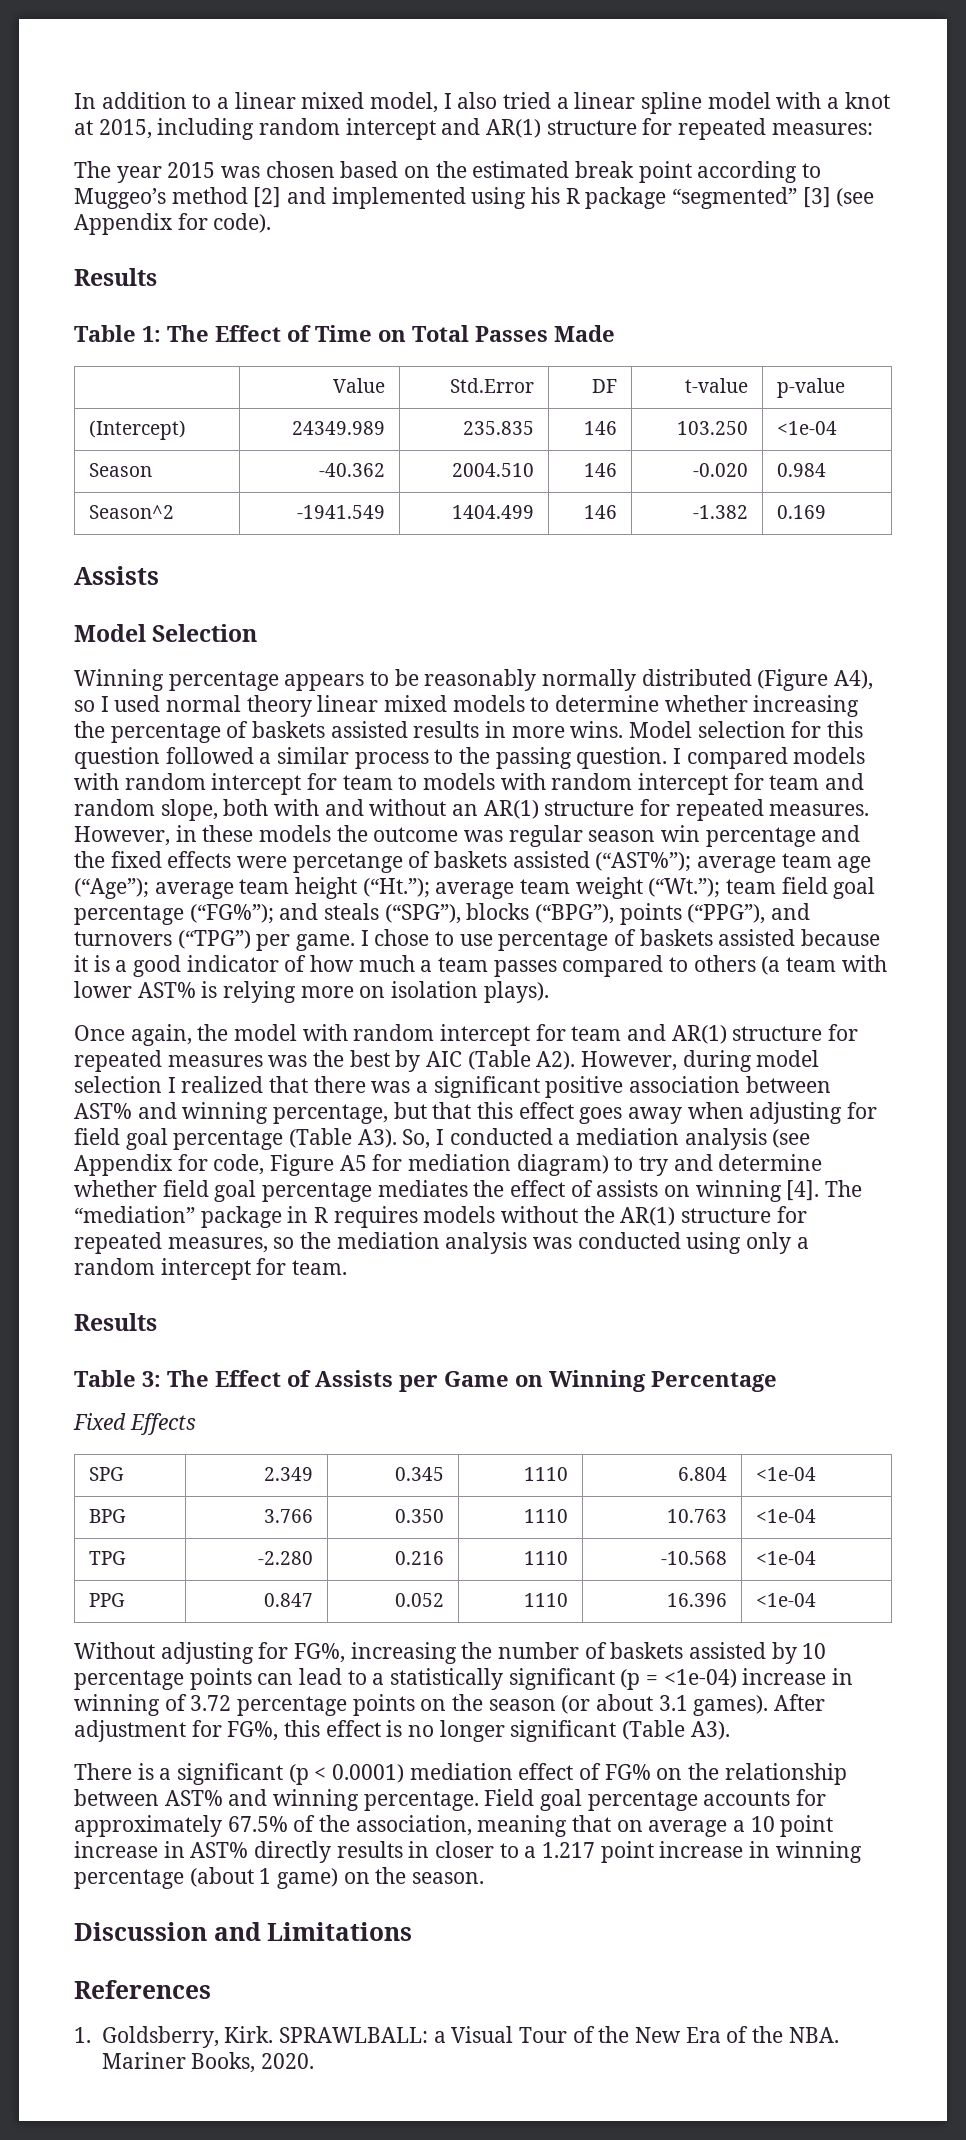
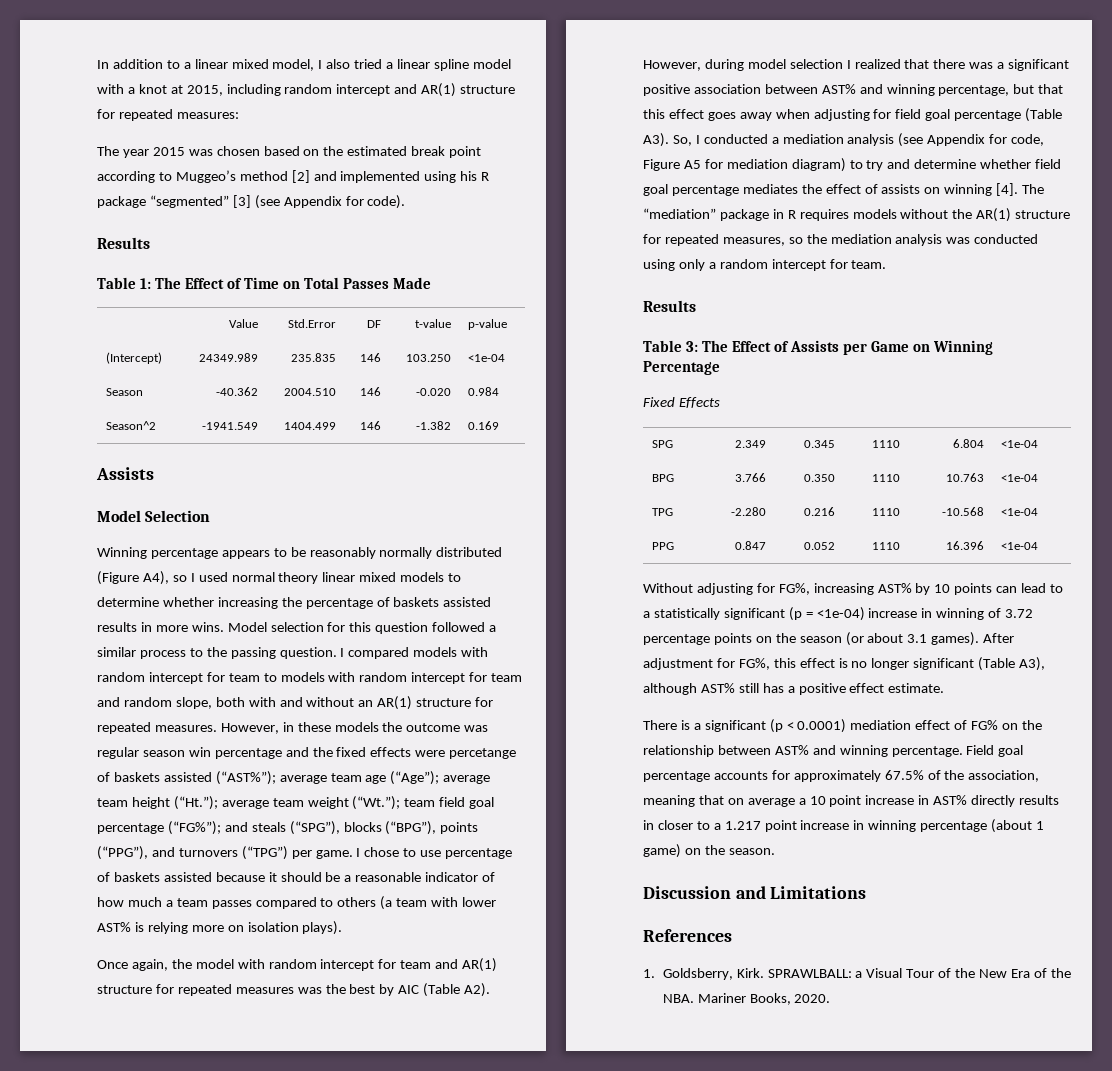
[93,955,182,977] is a good -> [280,872,422,882] should be a reasonable
[461,1642,767,1659] the number of baskets assisted -> [877,583,912,593] AST%
[74,1670,184,1690] percentage -> (951, 588) none
[690,1721,730,1740] A3). -> [1019,657,1046,671] [643,683,945,695] A3), although AST% still has a positive effect estimate.

